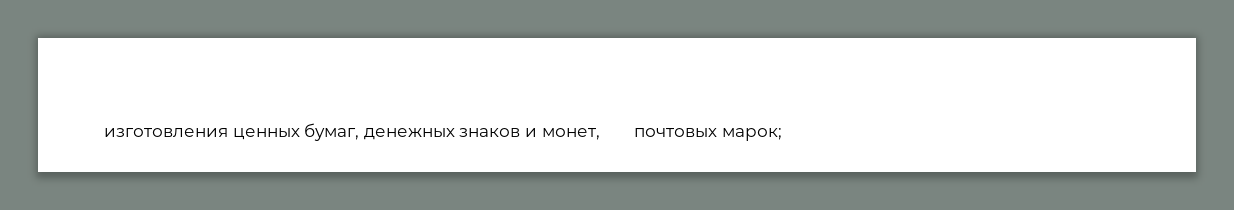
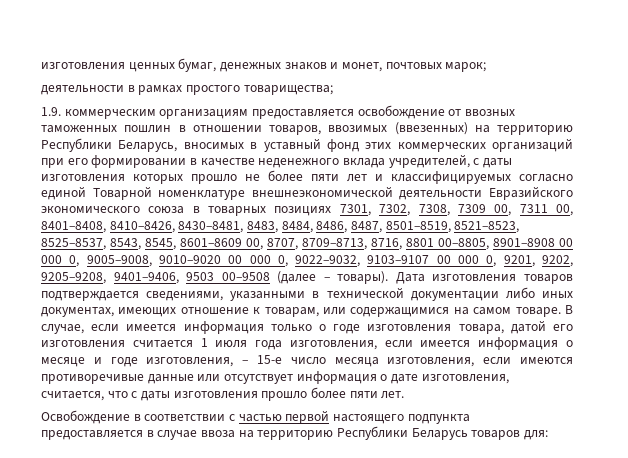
(782, 134) none -> [41,85,333,95] [41,105,515,119] [41,122,573,135] [41,138,573,152] [41,154,512,168] [41,170,573,184] [41,186,573,200] [41,204,574,216] [41,221,520,233] [41,238,573,250] [41,255,574,267] [41,271,573,284] [41,287,574,301] [41,305,573,317] [41,320,573,334] [41,337,573,350] [41,355,573,367] [41,371,509,384] [41,387,405,401] [41,410,470,424] [41,426,548,440] // деятельности в рамках простого товарищества; // 1.9. коммерческим организациям предоставляется освобождение от ввозных таможенных пошлин в отношении товаров, ввозимых (ввезенных) на территорию Республики Беларусь, вносимых в уставный фонд этих коммерческих организаций при его формировании в качестве неденежного вклада учредителей, с даты изготовления которых прошло не более пяти лет и классифицируемых согласно единой Товарной номенклатуре внешнеэкономической деятельности Евразийского экономического союза в товарных позициях 7301, 7302, 7308, 7309 00, 7311 00, 8401–8408, 8410–8426, 8430–8481, 8483, 8484, 8486, 8487, 8501–8519, 8521–8523, 8525–8537, 8543, 8545, 8601–8609 00, 8707, 8709–8713, 8716, 8801 00–8805, 8901–8908 00 000 0, 9005–9008, 9010–9020 00 000 0, 9022–9032, 9103–9107 00 000 0, 9201, 9202, 9205–9208, 9401–9406, 9503 00–9508 (далее – товары). Дата изготовления товаров подтверждается сведениями, указанными в технической документации либо иных документах, имеющих отношение к товарам, или содержащимися на самом товаре. В случае, если имеется информация только о годе изготовления товара, датой его изготовления считается 1 июля года изготовления, если имеется информация о месяце и годе изготовления, – 15-е число месяца изготовления, если имеются противоречивые данные или отсутствует информация о дате изготовления, считается, что с даты изготовления прошло более пяти лет. // Освобождение в соответствии с частью первой настоящего подпункта предоставляется в случае ввоза на территорию Республики Беларусь товаров для:

